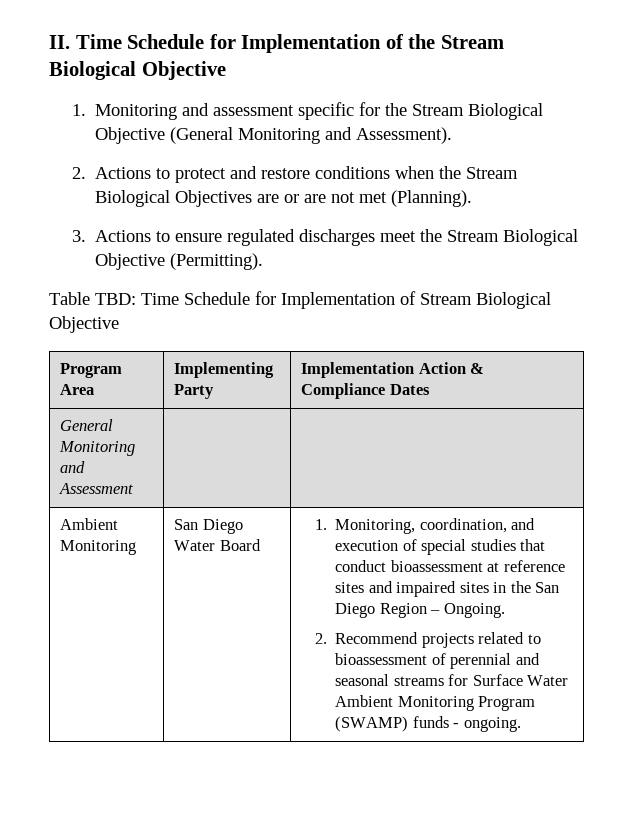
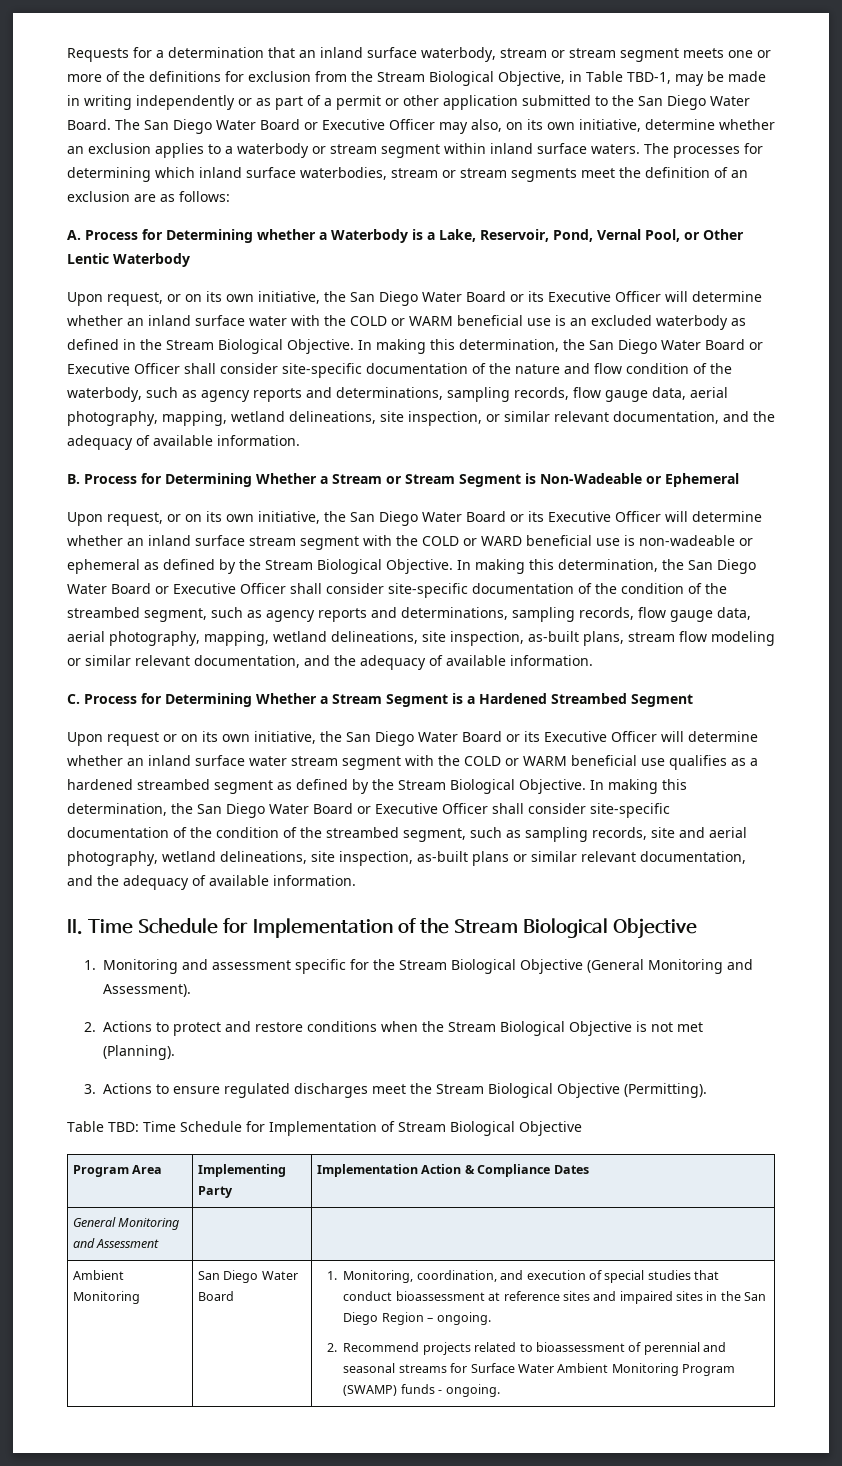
(49, 42) none -> [67,47,771,62] [67,71,766,86] [67,95,750,110] [67,119,775,134] [67,143,763,158] [67,167,748,182] [67,191,230,202] [67,229,744,243] [67,253,190,267] [67,291,762,306] [67,315,746,330] [67,339,763,354] [67,363,732,378] [67,387,728,402] [67,411,775,426] [67,435,300,450] [67,473,739,487] [67,511,762,526] [67,535,753,550] [67,559,756,574] [67,583,727,598] [67,607,751,622] [67,631,775,646] [67,655,593,670] [67,693,693,707] [67,731,758,746] [67,755,758,770] [67,779,687,794] [67,803,670,818] [67,827,747,842] [67,851,746,866] [67,875,356,890] Requests for a determination that an inland surface waterbody, stream or stream segment meets one or more of the definitions for exclusion from the Stream Biological Objective, in Table TBD-1, may be made in writing independently or as part of a permit or other application submitted to the San Diego Water Board. The San Diego Water Board or Executive Officer may also, on its own initiative, determine whether an exclusion applies to a waterbody or stream segment within inland surface waters. The processes for determining which inland surface waterbodies, stream or stream segments meet the definition of an exclusion are as follows: // A. Process for Determining whether a Waterbody is a Lake, Reservoir, Pond, Vernal Pool, or Other Lentic Waterbody // Upon request, or on its own initiative, the San Diego Water Board or its Executive Officer will determine whether an inland surface water with the COLD or WARM beneficial use is an excluded waterbody as defined in the Stream Biological Objective. In making this determination, the San Diego Water Board or Executive Officer shall consider site-specific documentation of the nature and flow condition of the waterbody, such as agency reports and determinations, sampling records, flow gauge data, aerial photography, mapping, wetland delineations, site inspection, or similar relevant documentation, and the adequacy of available information. // B. Process for Determining Whether a Stream or Stream Segment is Non-Wadeable or Ephemeral // Upon request, or on its own initiative, the San Diego Water Board or its Executive Officer will determine whether an inland surface stream segment with the COLD or WARD beneficial use is non-wadeable or ephemeral as defined by the Stream Biological Objective. In making this determination, the San Diego Water Board or Executive Officer shall consider site-specific documentation of the condition of the streambed segment, such as agency reports and determinations, sampling records, flow gauge data, aerial photography, mapping, wetland delineations, site inspection, as-built plans, stream flow modeling or similar relevant documentation, and the adequacy of available information. // C. Process for Determining Whether a Stream Segment is a Hardened Streambed Segment // Upon request or on its own initiative, the San Diego Water Board or its Executive Officer will determine whether an inland surface water stream segment with the COLD or WARM beneficial use qualifies as a hardened streambed segment as defined by the Stream Biological Objective. In making this determination, the San Diego Water Board or Executive Officer shall consider site-specific documentation of the condition of the streambed segment, such as sampling records, site and aerial photography, wetland delineations, site inspection, as-built plans or similar relevant documentation, and the adequacy of available information. //
[174,190,326,207] Objectives are or are -> [568,1021,647,1036] Objective is
[443,603,505,618] Ongoing. -> [436,1312,491,1325] ongoing.

